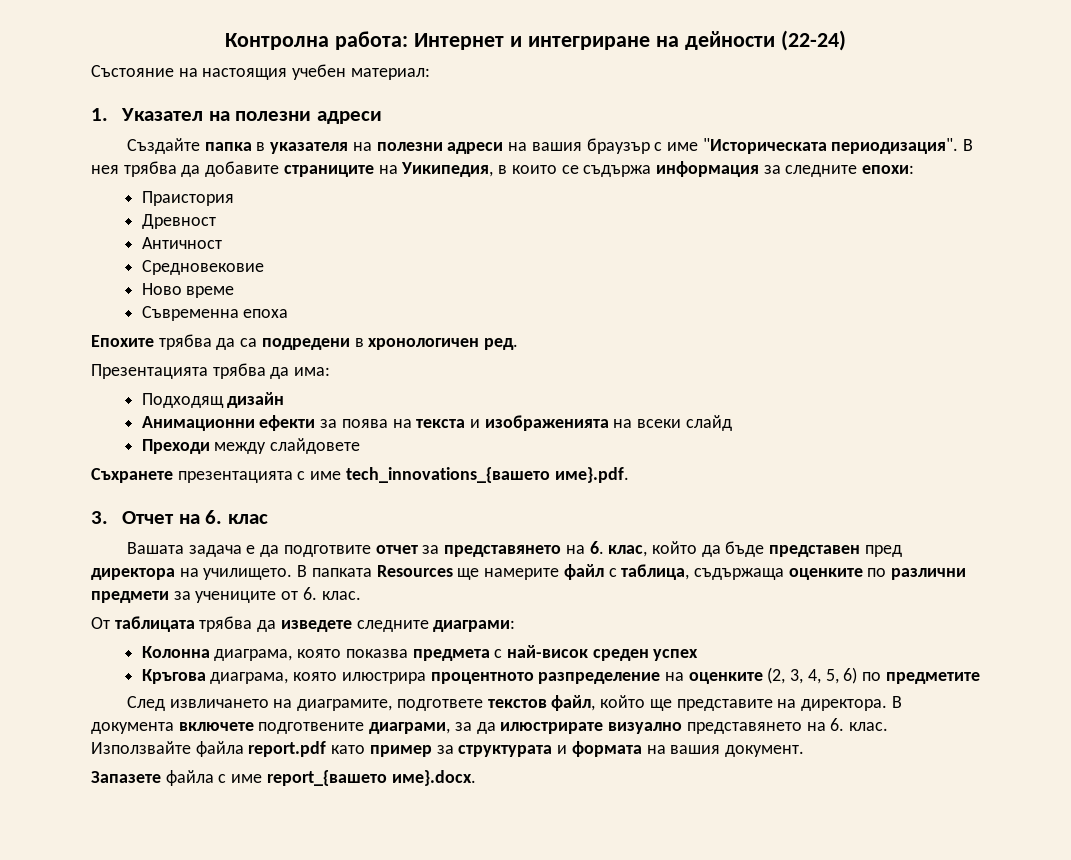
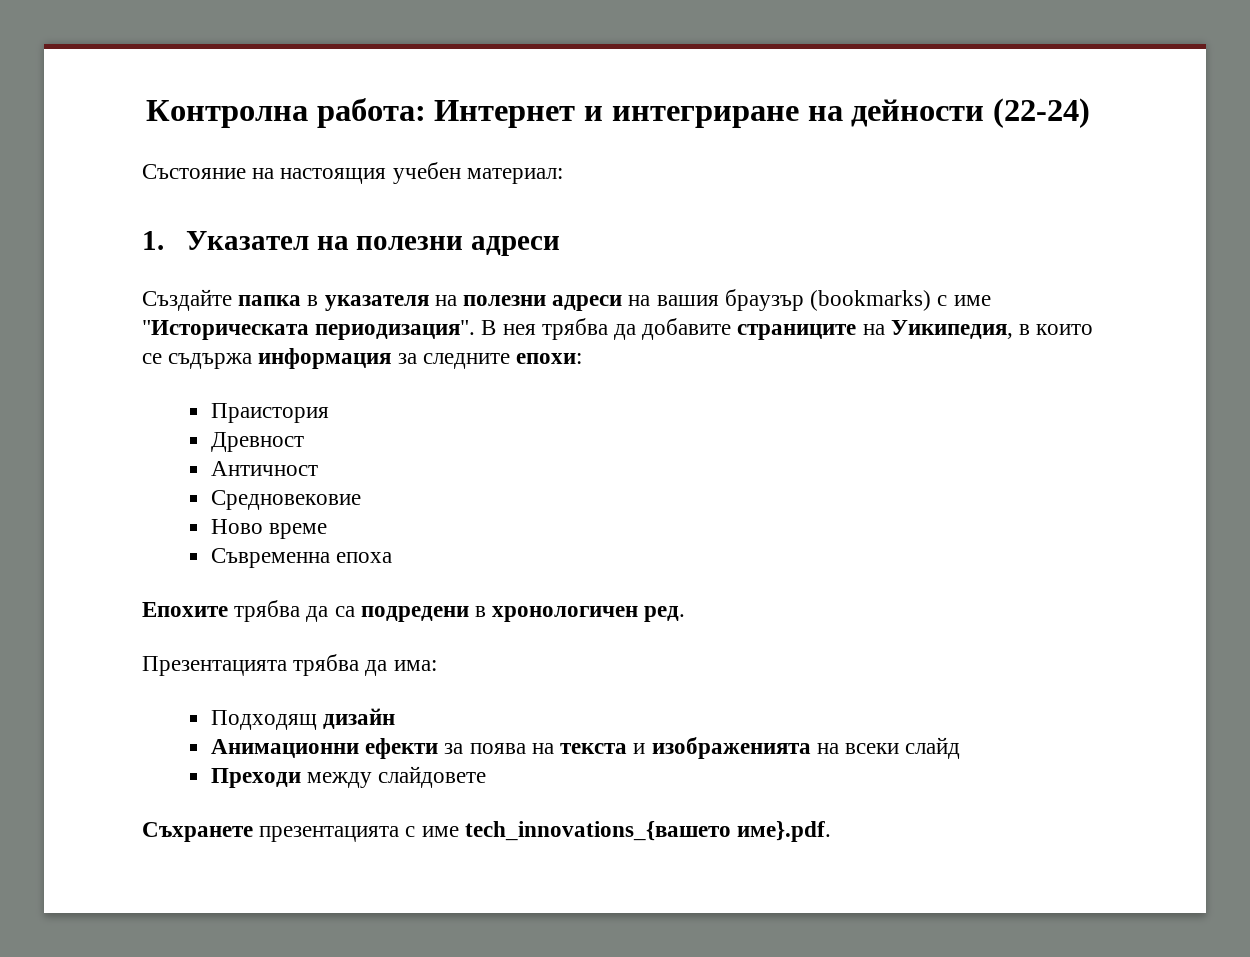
(650, 146) none -> [810,290,932,311] (bookmarks)
[91,510,269,524] [127,541,902,557] [91,564,967,580] [91,587,361,603] [91,616,516,632] [141,645,699,661] [141,667,980,684] [127,695,902,711] [91,718,888,734] [91,741,804,757] [91,770,476,786] // 3. Отчет на 6. клас // Вашата задача е да подготвите отчет за представянето на 6. клас, който да бъде представен пред директора на училището. В папката Resources ще намерите файл с таблица, съдържаща оценките по различни предмети за учениците от 6. клас. // От таблицата трябва да изведете следните диаграми: // Колонна диаграма, която показва предмета с най-висок среден успех // Кръгова диаграма, която илюстрира процентното разпределение на оценките (2, 3, 4, 5, 6) по предметите // След извличането на диаграмите, подгответе текстов файл, който ще представите на директора. В документа включете подготвените диаграми, за да илюстрирате визуално представянето на 6. клас. Използвайте файла report.pdf като пример за структурата и формата на вашия документ. // Запазете файла с име report_{вашето име}.docx. -> (832, 831) none

